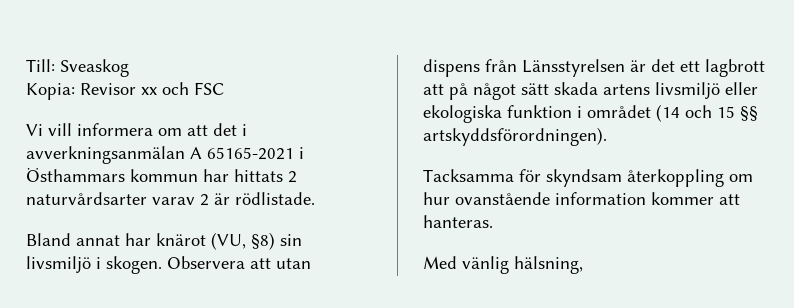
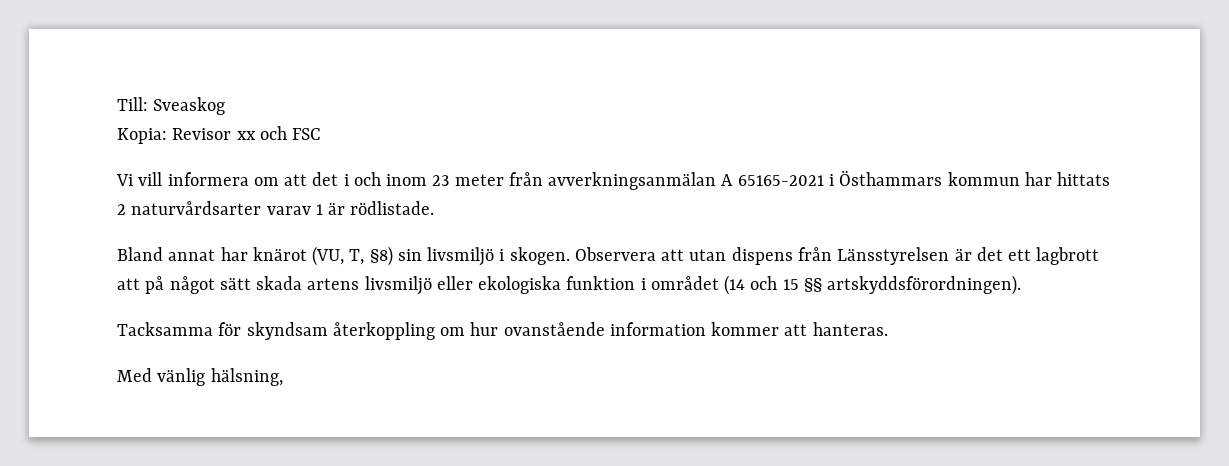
(247, 130) none -> [353,172,543,186] och inom 23 meter från
[200,194,209,206] 2 -> [315,204,323,215] 1
(246, 241) none -> [349,249,365,265] T,

